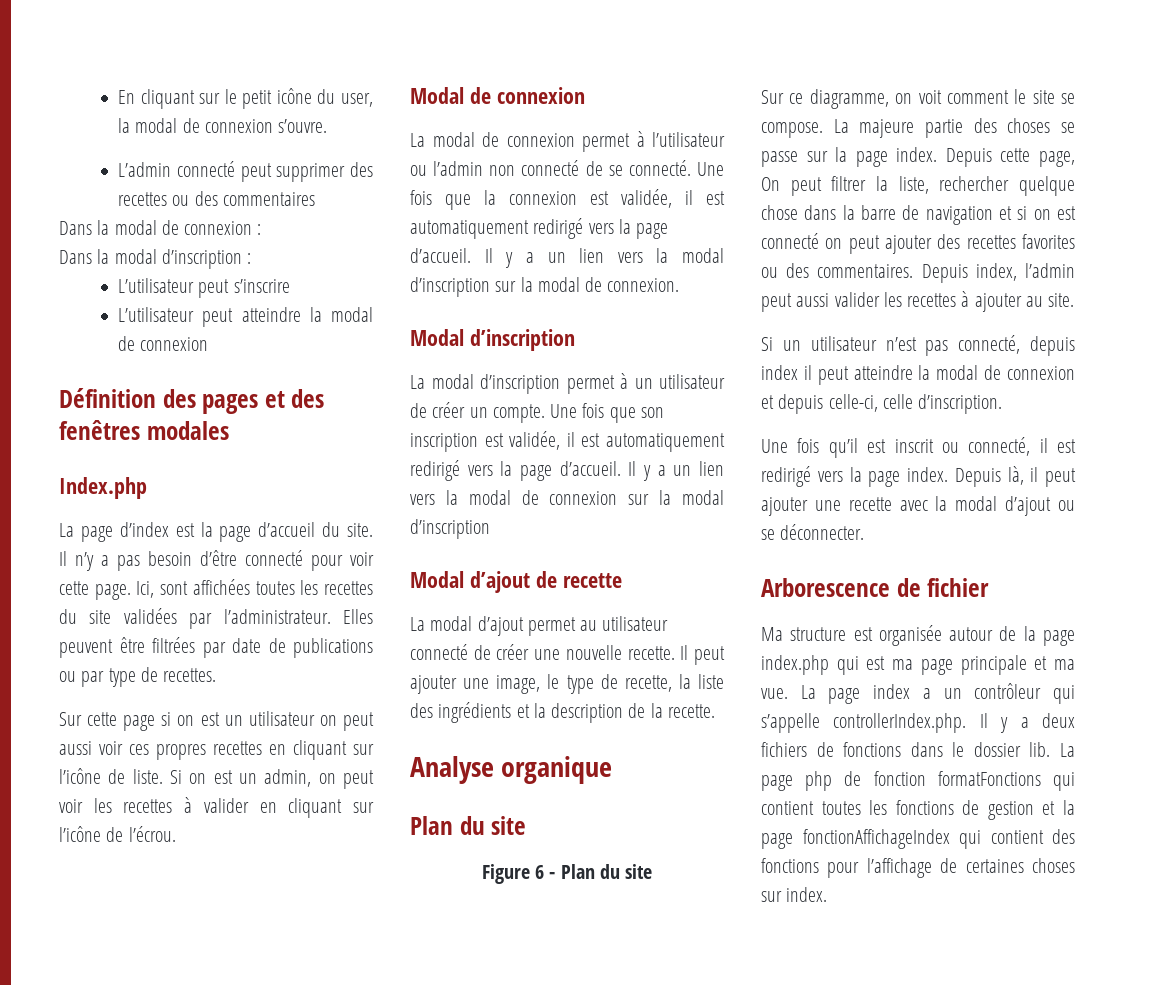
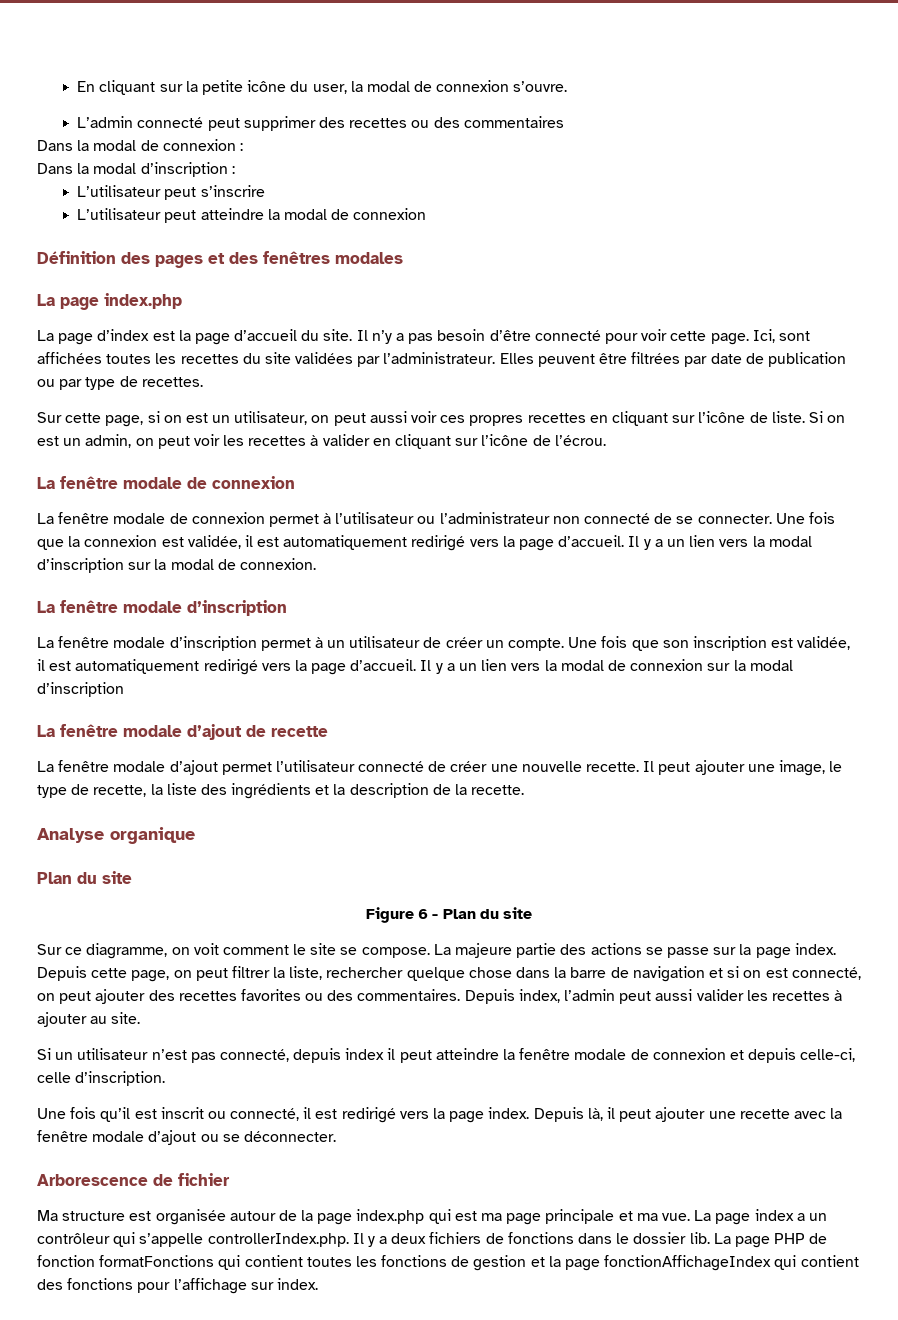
[224,89,273,109] le petit -> [185,80,244,95] la petite
[59,477,147,499] Index.php -> [37,293,182,310] La page index.php
[293,638,373,658] publications -> [767,352,846,367] publication
[123,715,156,731] page -> [105,415,144,427] page,
[248,711,315,726] utilisateur -> [234,411,308,425] utilisateur,
[410,87,464,104] Modal -> [37,476,182,489] La fenêtre modale
[432,132,475,147] modal -> [58,512,166,524] fenêtre modale
[433,161,484,176] l’admin -> [439,512,550,524] l’administrateur
[628,160,691,176] connecté. -> [697,514,772,524] connecter.
[410,329,575,351] [410,374,474,389] Modal d’inscription // La modal -> [37,600,287,616] [37,636,166,648] La fenêtre modale d’inscription // La fenêtre modale
[410,571,464,588] Modal -> [37,724,182,737] La fenêtre modale
[430,616,669,636] modal d’ajout permet au utilisateur -> [58,760,355,775] fenêtre modale d’ajout permet l’utilisateur
[1007,118,1051,133] choses -> [590,943,642,955] actions
[761,177,780,191] On -> [173,970,192,978] on
[761,233,819,249] connecté -> [791,967,861,980] connecté,
[936,365,979,380] modal -> [519,1048,627,1060] fenêtre modale
[955,496,998,511] modal -> [37,1130,145,1142] fenêtre modale
[805,771,833,791] php -> [774,1233,806,1244] PHP
[940,858,1075,873] de certaines choses -> (247, 1286) none

